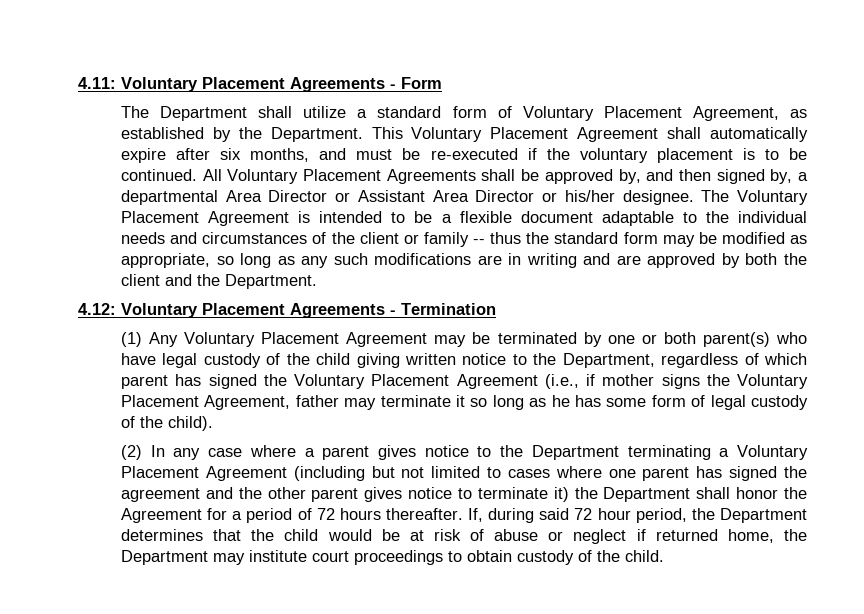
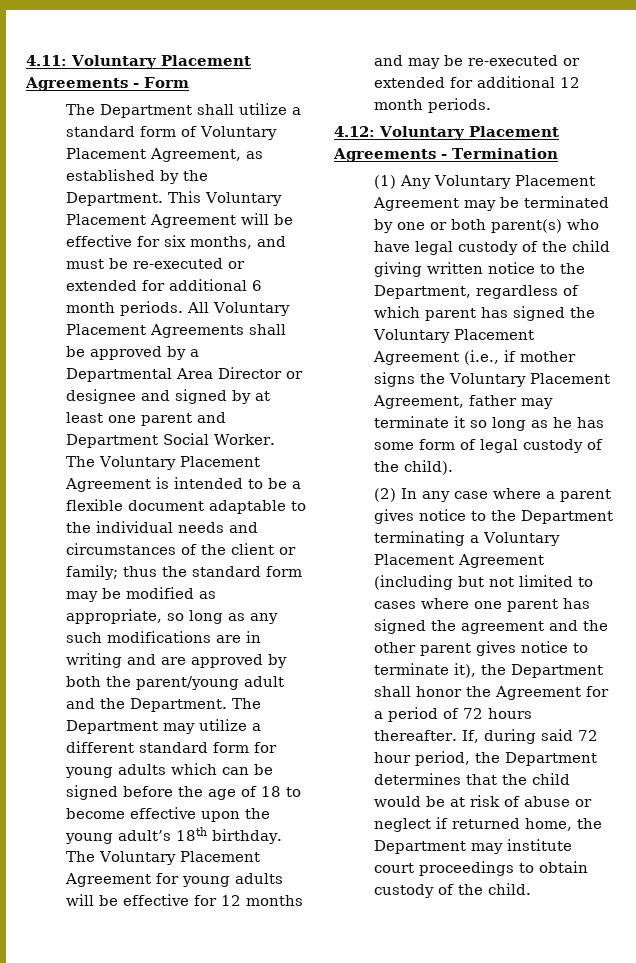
[667,127,809,142] [121,148,211,163] shall automatically expire after -> [240,213,293,225] [65,235,160,247] will be effective for
[527,148,808,163] [121,169,198,181] if the voluntary placement is to be continued. -> [227,261,245,269] [65,279,262,291] [65,301,183,316] or extended for additional 6 month periods.
[618,169,808,184] [121,190,694,205] by, and then signed by, a departmental Area Director or Assistant Area Director or his/her designee. -> [166,346,199,360] [65,367,303,382] [65,389,270,404] [65,412,226,426] [65,433,275,448] by a Departmental Area Director or designee and signed by at least one parent and Department Social Worker.
[423,232,486,247] family -- -> [65,565,118,580] family;
[121,274,161,286] client -> [135,676,284,690] parent/young adult
(318, 281) none -> [231,698,261,709] [65,719,261,734] [65,741,277,753] [64,763,273,778] [65,785,301,800] [65,807,270,822] [64,827,282,844] [65,851,260,865] [64,873,283,887] [65,894,303,906] [373,55,580,69] [373,76,580,88] [373,98,491,113] The Department may utilize a different standard form for young adults which can be signed before the age of 18 to become effective upon the young adult’s 18th birthday. The Voluntary Placement Agreement for young adults will be effective for 12 months and may be re-executed or extended for additional 12 month periods.
[553,487,569,502] it) -> [453,663,476,678] it),

